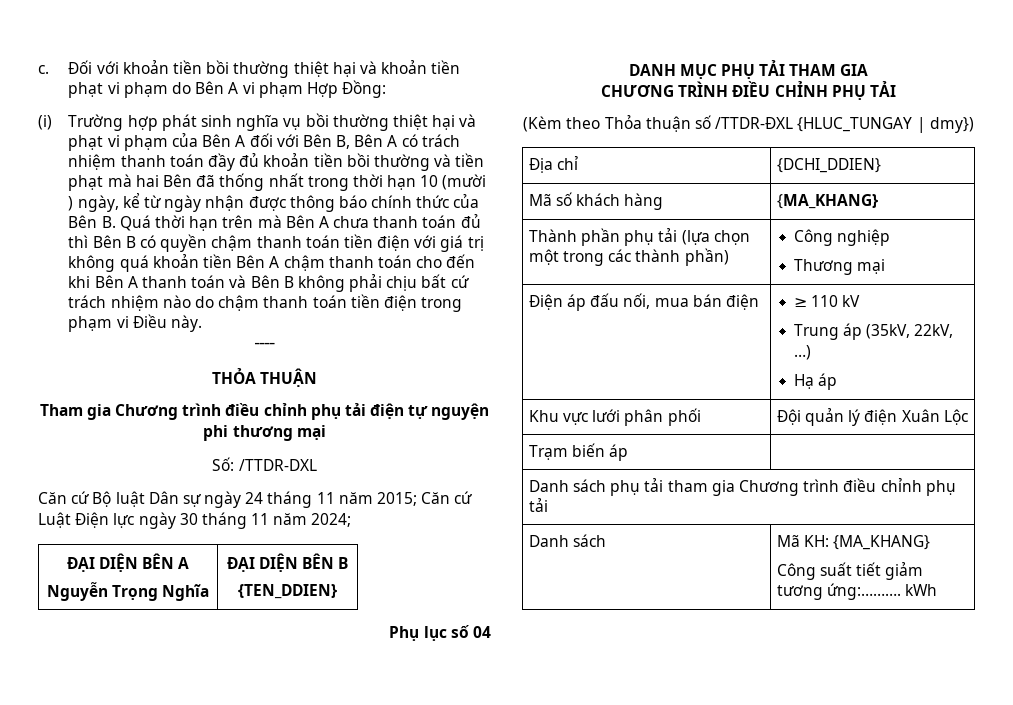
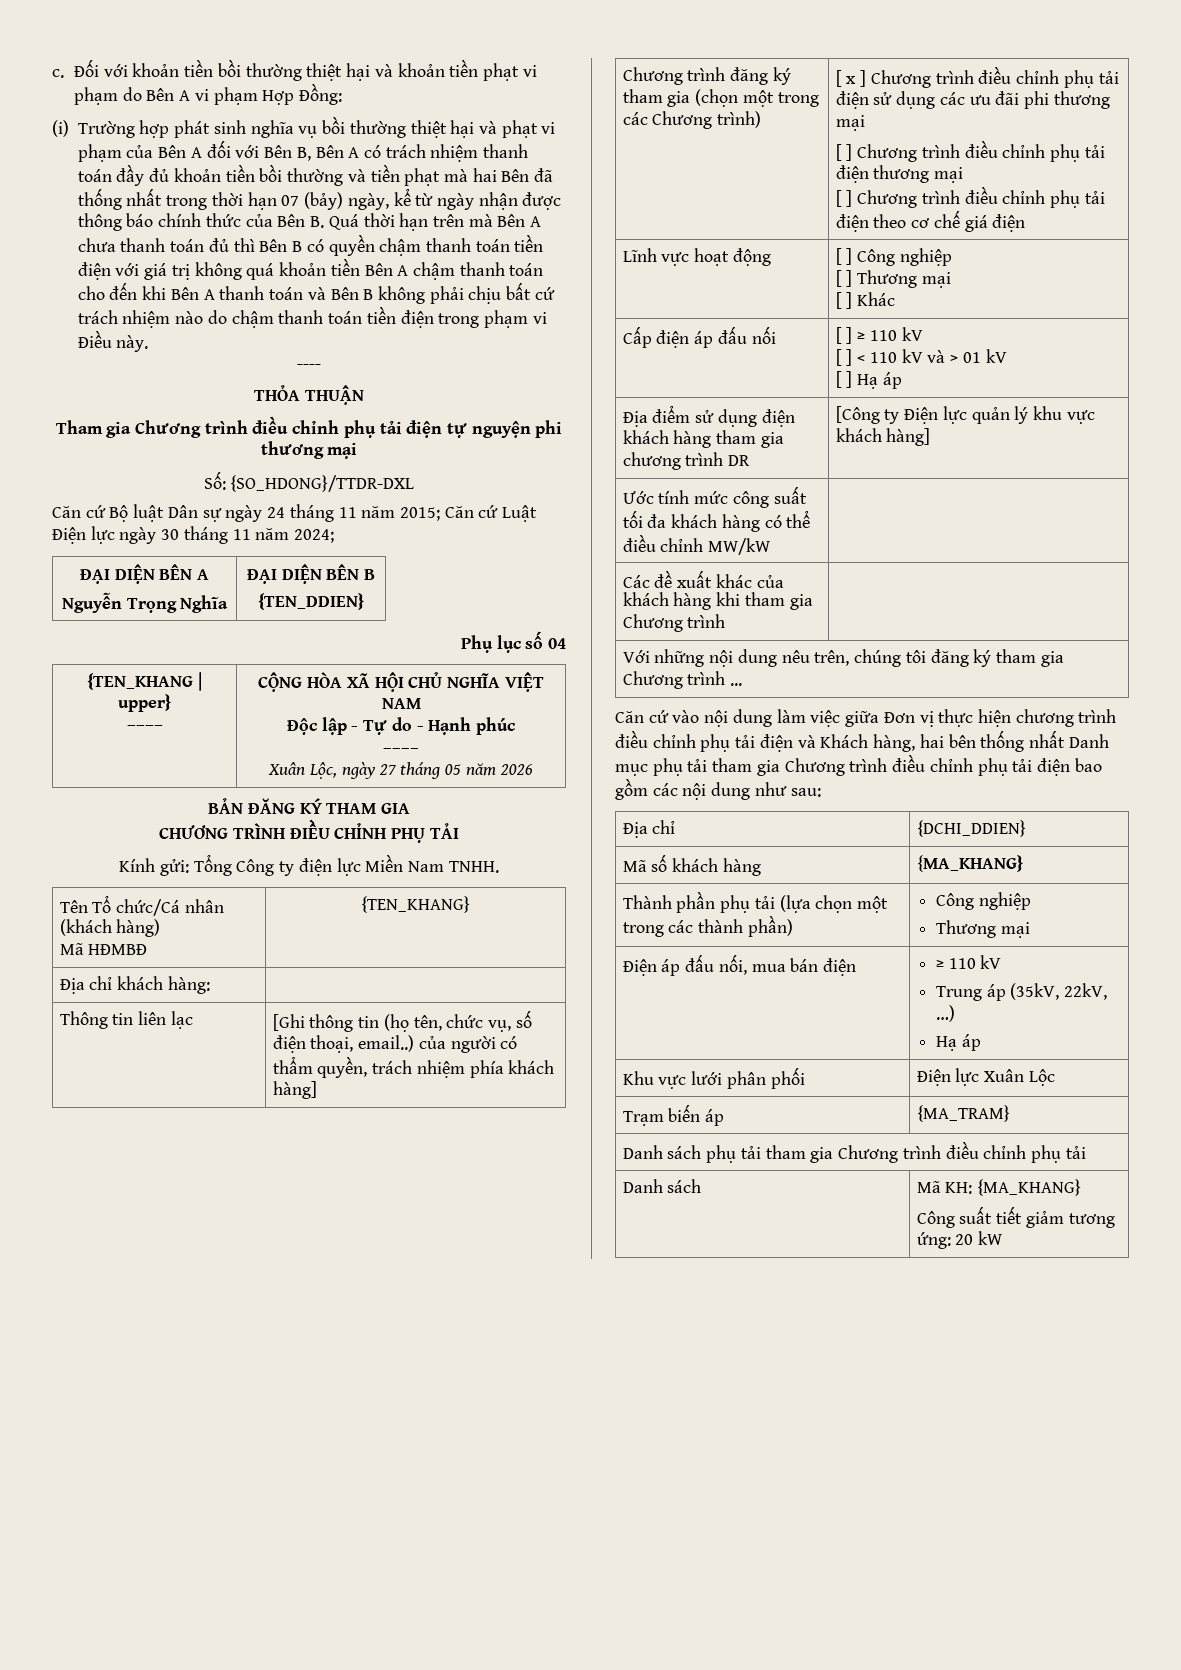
[420,174,487,190] [68,196,74,211] 10 (mười ) -> [281,192,344,210] 07 (bảy)
[238,459,317,471] /TTDR-DXL -> [230,475,415,492] {SO_HDONG}/TTDR-DXL
[628,60,786,79] // DANH MỤC PHỤ TẢI -> [87,672,202,691] [118,694,171,712] [126,725,163,730] [258,672,544,692] [381,698,421,709] [286,717,516,735] [383,748,420,753] [268,762,533,779] [208,798,322,814] // {TEN_KHANG | upper} // –––– | CỘNG HÒA XÃ HỘI CHỦ NGHĨA VIỆT NAM // Độc lập - Tự do - Hạnh phúc // –––– // Xuân Lộc, ngày 27 tháng 05 năm 2026 // BẢN ĐĂNG KÝ
[523,115,974,133] (Kèm theo Thỏa thuận số /TTDR-ĐXL {HLUC_TUNGAY | dmy}) -> [119,854,499,876] [59,895,224,916] [59,919,161,937] [59,943,148,955] [361,896,471,913] [59,976,210,994] [59,1011,193,1029] [272,1010,532,1032] [272,1035,518,1053] [272,1056,555,1078] [272,1081,317,1099] [622,67,791,85] [622,89,819,107] [622,111,762,129] [835,66,1119,88] [835,91,1110,109] [835,115,865,131] [835,140,1105,162] [835,165,964,183] [835,186,1105,208] [835,210,1026,232] [622,248,771,266] [835,248,952,266] [835,270,951,288] [835,292,896,309] [622,326,776,348] [835,327,923,344] [835,349,1007,366] [835,371,902,389] [622,405,795,427] [622,430,784,448] [622,452,751,470] [835,406,1095,424] [835,428,931,446] [622,486,807,508] [622,510,811,532] [622,534,772,555] [622,570,784,588] [622,592,813,610] [622,614,726,632] [622,649,1064,667] [622,671,743,689] [615,709,1117,727] [615,730,1109,752] [615,754,1102,776] [615,778,821,800] Kính gửi: Tổng Công ty điện lực Miền Nam TNHH. // Tên Tổ chức/Cá nhân (khách hàng) // Mã HĐMBĐ | {TEN_KHANG} // Địa chỉ khách hàng: | // Thông tin liên lạc | [Ghi thông tin (họ tên, chức vụ, số điện thoại, email..) của người có thẩm quyền, trách nhiệm phía khách hàng] // Chương trình đăng ký tham gia (chọn một trong các Chương trình) | [ x ] Chương trình điều chỉnh phụ tải điện sử dụng các ưu đãi phi thương mại // [ ] Chương trình điều chỉnh phụ tải điện thương mại // [ ] Chương trình điều chỉnh phụ tải điện theo cơ chế giá điện // Lĩnh vực hoạt động | [ ] Công nghiệp // [ ] Thương mại // [ ] Khác // Cấp điện áp đấu nối | [ ] ≥ 110 kV // [ ] < 110 kV và > 01 kV // [ ] Hạ áp // Địa điểm sử dụng điện khách hàng tham gia chương trình DR | [Công ty Điện lực quản lý khu vực khách hàng] // Ước tính mức công suất tối đa khách hàng có thể điều chỉnh MW/kW | // Các đề xuất khác của khách hàng khi tham gia Chương trình | // Với những nội dung nêu trên, chúng tôi đăng ký tham gia Chương trình ... // Căn cứ vào nội dung làm việc giữa Đơn vị thực hiện chương trình điều chỉnh phụ tải điện và Khách hàng, hai bên thống nhất Danh mục phụ tải tham gia Chương trình điều chỉnh phụ tải điện bao gồm các nội dung như sau:
[776,408,898,426] Đội quản lý điện -> [916,1068,980,1086] Điện lực
(629, 452) none -> [916,1105,1010,1122] {MA_TRAM}
[827,583,938,600] ứng:………. kWh -> [916,1231,1004,1249] ứng: 20 kW

